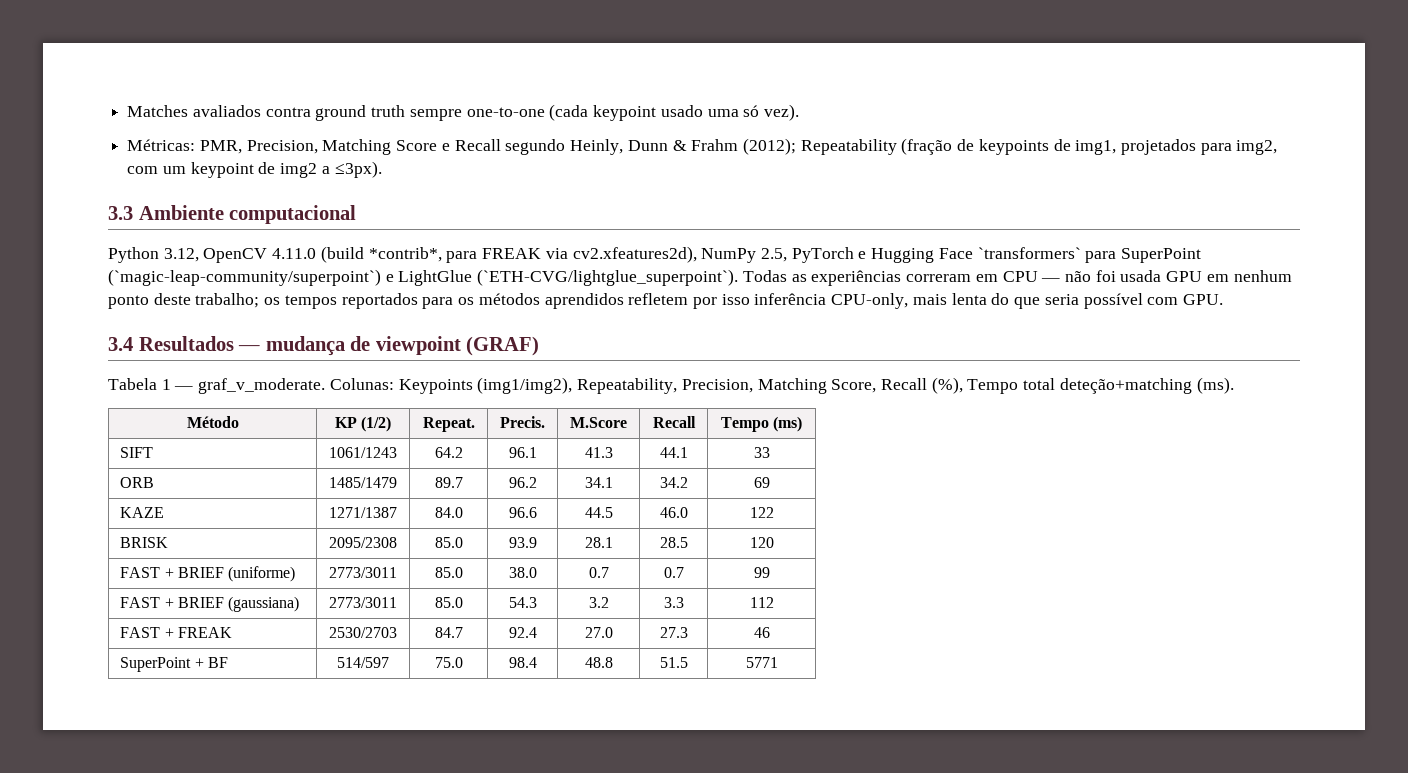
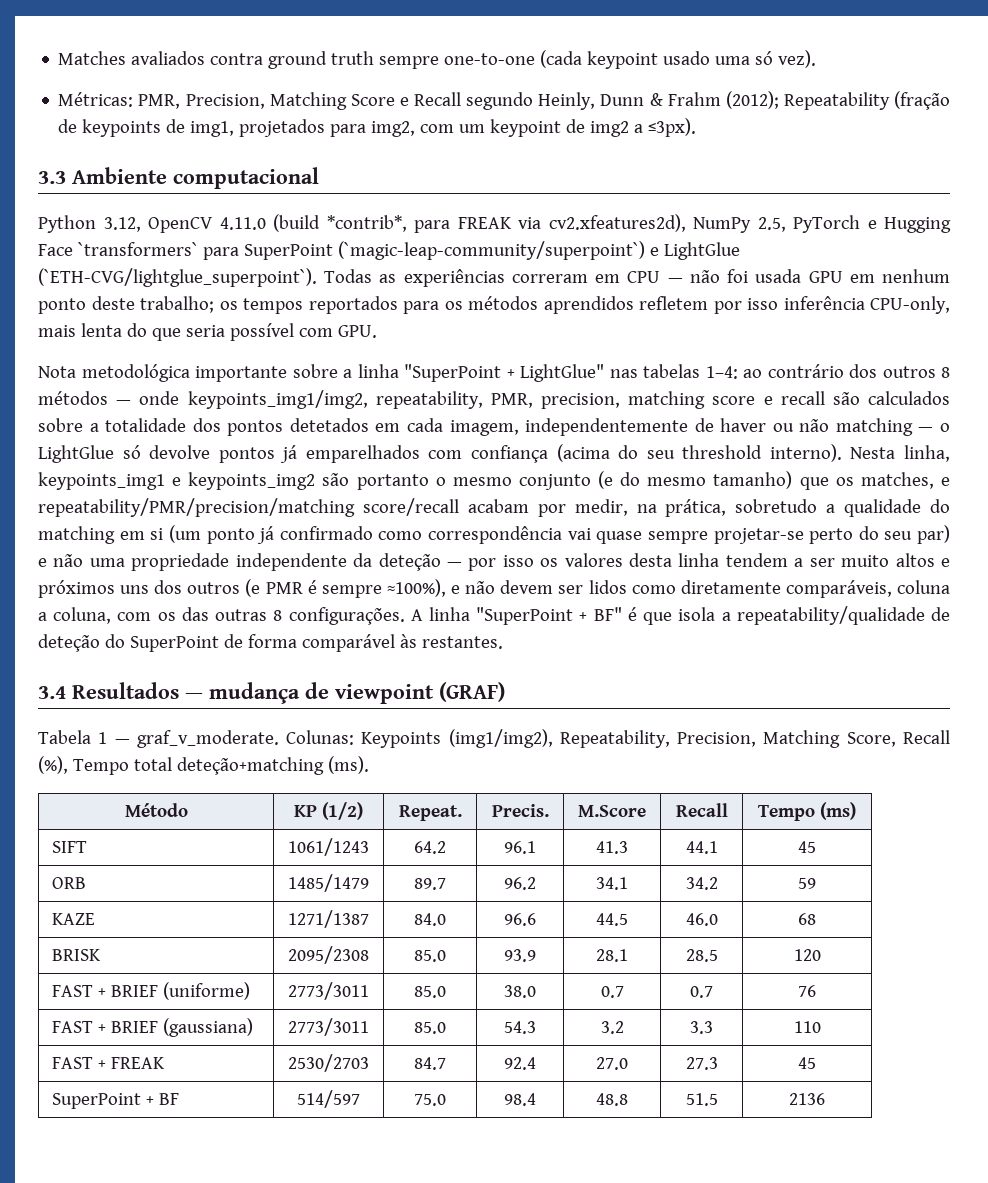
(1223, 299) none -> [38,364,950,382] [38,390,950,409] [38,418,950,436] [38,444,950,463] [38,471,950,490] [38,498,950,517] [38,525,950,544] [38,553,951,571] [38,579,951,598] [38,606,950,625] [38,634,503,652] // Nota metodológica importante sobre a linha "SuperPoint + LightGlue" nas tabelas 1–4: ao contrário dos outros 8 métodos — onde keypoints_img1/img2, repeatability, PMR, precision, matching score e recall são calculados sobre a totalidade dos pontos detetados em cada imagem, independentemente de haver ou não matching — o LightGlue só devolve pontos já emparelhados com confiança (acima do seu threshold interno). Nesta linha, keypoints_img1 e keypoints_img2 são portanto o mesmo conjunto (e do mesmo tamanho) que os matches, e repeatability/PMR/precision/matching score/recall acabam por medir, na prática, sobretudo a qualidade do matching em si (um ponto já confirmado como correspondência vai quase sempre projetar-se perto do seu par) e não uma propriedade independente da deteção — por isso os valores desta linha tendem a ser muito altos e próximos uns dos outros (e PMR é sempre ≈100%), e não devem ser lidos como diretamente comparáveis, coluna a coluna, com os das outras 8 configurações. A linha "SuperPoint + BF" é que isola a repeatability/qualidade de deteção do SuperPoint de forma comparável às restantes.
[753,447,770,458] 33 -> [798,841,816,853] 45
[753,477,770,488] 69 -> [798,878,816,889] 59
[749,507,774,518] 122 -> [798,913,816,925] 68
[753,567,770,578] 99 -> [798,985,816,997] 76
[749,597,774,608] 112 -> [793,1021,821,1033] 110
[753,627,770,638] 46 -> [798,1057,816,1069] 45
[745,657,778,668] 5771 -> [789,1093,825,1105] 2136

